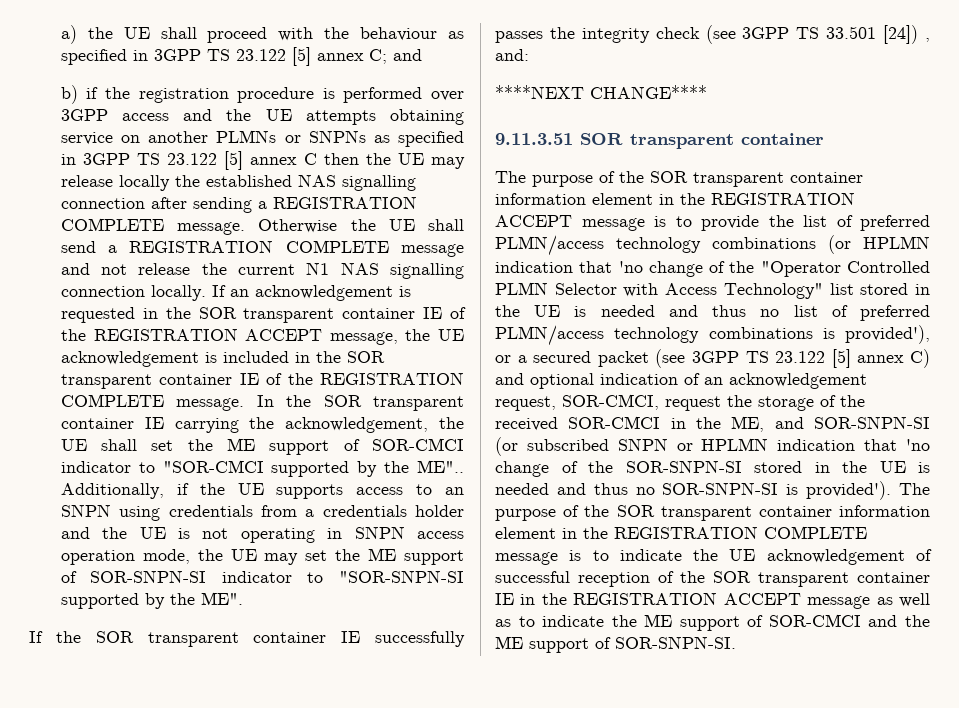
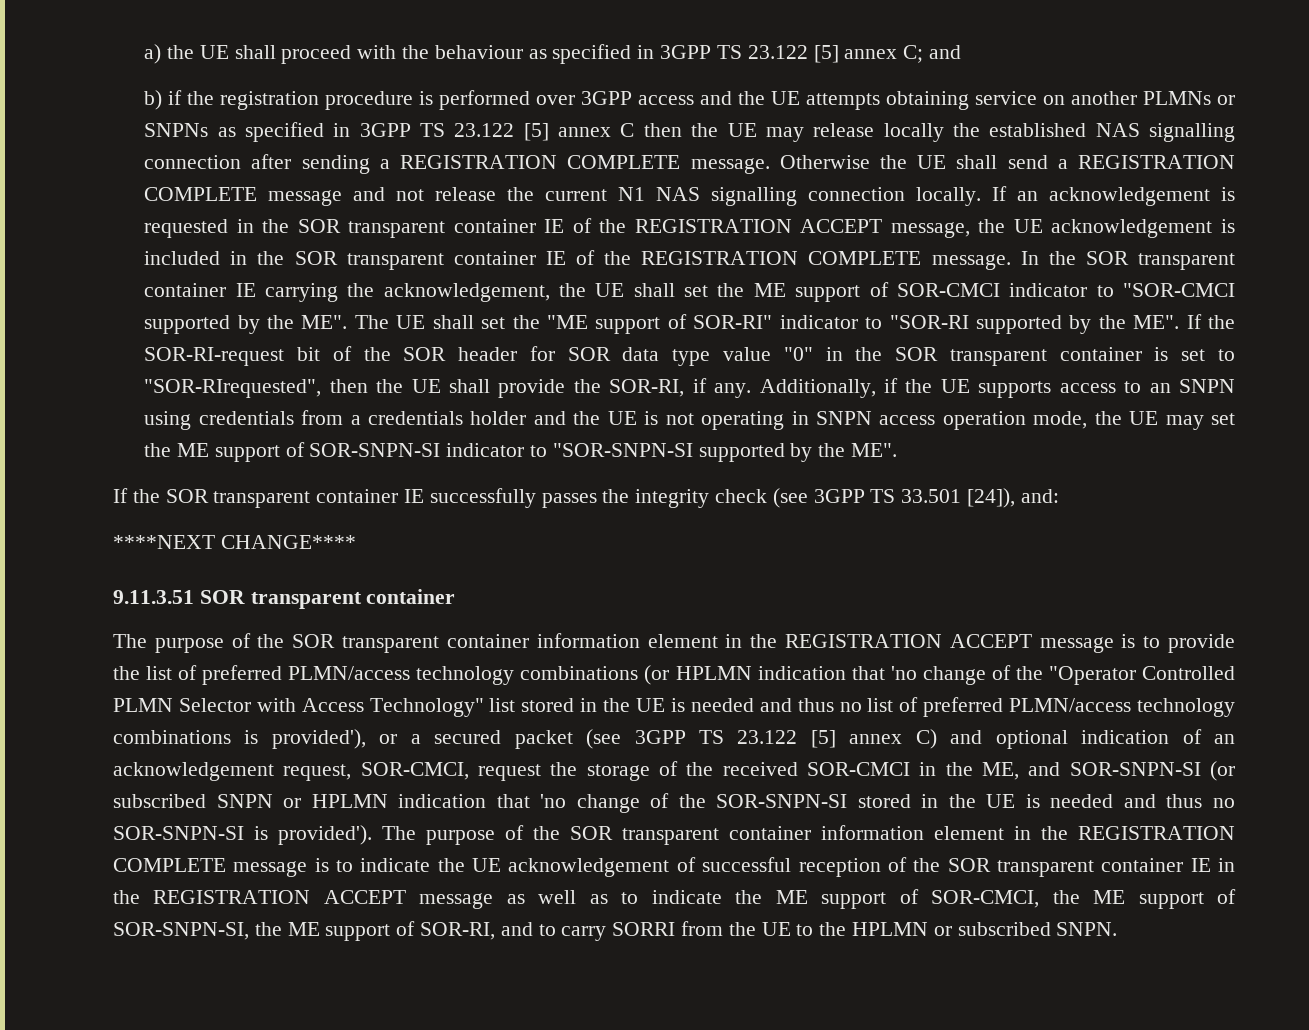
[417,460,465,473] ME".. -> [301,314,1235,334] [144,346,1236,366] [144,378,752,398] ME". The UE shall set the "ME support of SOR-RI" indicator to "SOR-RI supported by the ME". If the SOR-RI-request bit of the SOR header for SOR data type value "0" in the SOR transparent container is set to "SOR-RIrequested", then the UE shall provide the SOR-RI, if any.
[883,25,931,44] [24]) , -> [967,488,1016,508] [24]),
[768,614,930,627] [495,636,736,653] SOR-CMCI and the ME support of SOR-SNPN-SI. -> [931,889,1237,909] [113,921,1118,941] SOR-CMCI, the ME support of SOR-SNPN-SI, the ME support of SOR-RI, and to carry SORRI from the UE to the HPLMN or subscribed SNPN.

